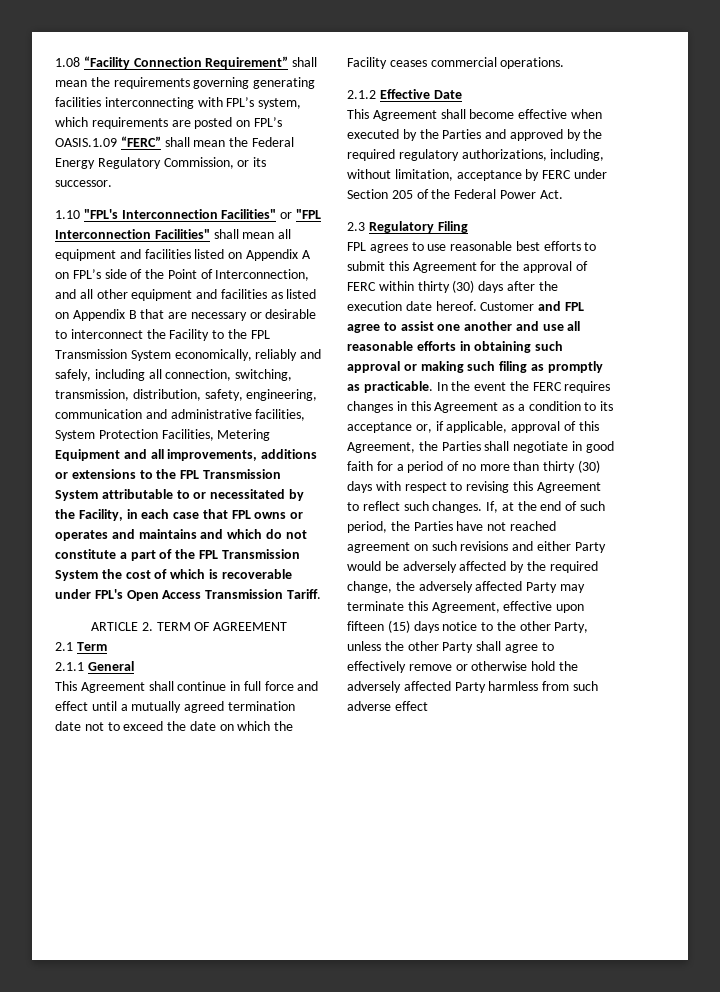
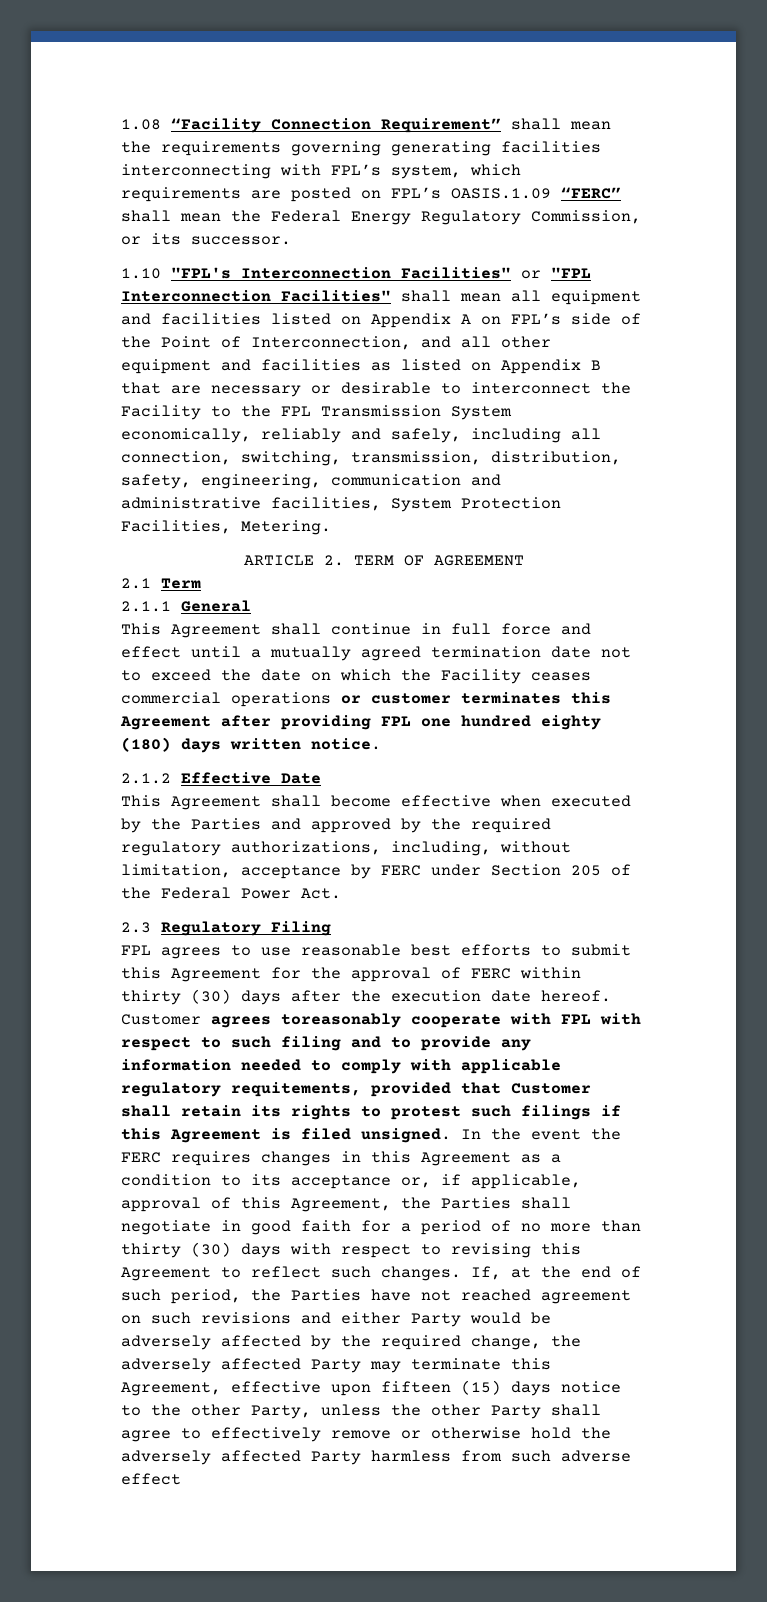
[217,429,271,441] [55,449,318,461] [55,469,281,479] [55,489,304,501] [55,509,304,521] [55,529,307,541] [55,549,300,561] [55,569,292,581] [55,589,321,601] Metering Equipment and all improvements, additions or extensions to the FPL Transmission System attributable to or necessitated by the Facility, in each case that FPL owns or operates and maintains and which do not constitute a part of the FPL Transmission System the cost of which is recoverable under FPL's Open Access Transmission Tariff. -> [241,520,331,535] Metering.
[500,57,565,69] operations. -> [231,692,611,707] [120,715,601,730] [121,737,381,753] operations or customer terminates this Agreement after providing FPL one hundred eighty (180) days written notice.
[538,301,584,311] [347,321,581,333] [347,341,564,353] [347,361,603,373] [347,381,433,393] and FPL agree to assist one another and use all reasonable efforts in obtaining such approval or making such filing as promptly as practicable. -> [211,1013,641,1028] [121,1036,531,1051] [121,1059,561,1074] [121,1082,591,1097] [121,1105,621,1120] [121,1128,451,1143] agrees toreasonably cooperate with FPL with respect to such filing and to provide any information needed to comply with applicable regulatory requitements, provided that Customer shall retain its rights to protest such filings if this Agreement is filed unsigned.

